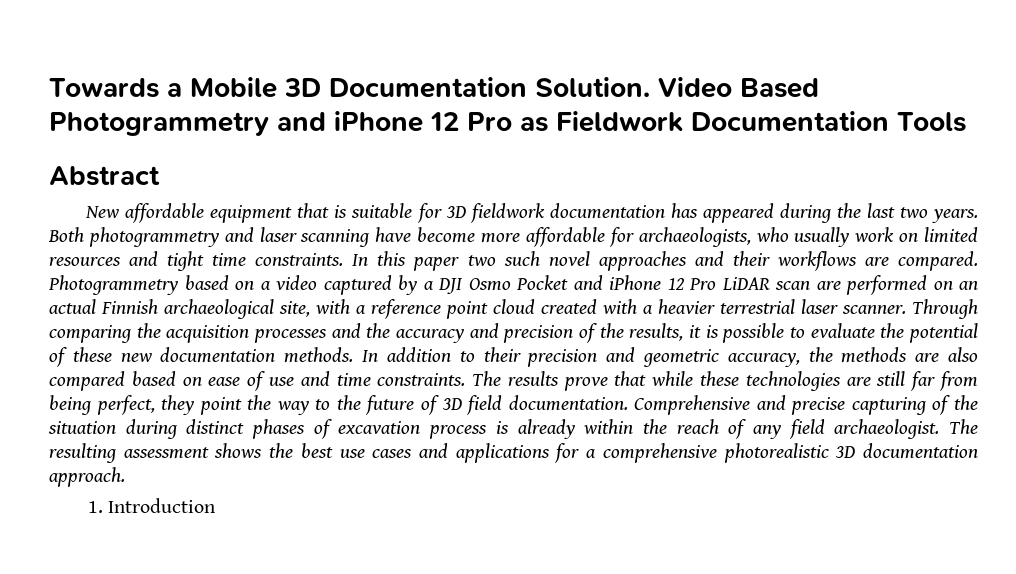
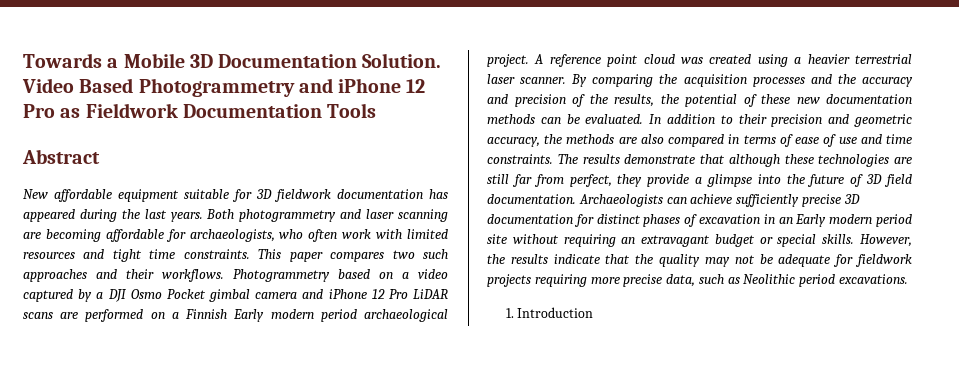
[297,203,348,218] that is -> (179, 195) none
[899,207,928,218] two -> (167, 214) none
[375,227,521,243] have become more -> [23,229,101,242] are becoming
[794,227,919,247] usually work on -> [308,229,403,242] often work with
[352,251,460,271] In this paper -> [258,249,385,262] This paper compares
[548,251,590,266] novel -> (449, 254) none
[776,251,978,271] workflows are compared. -> [162,269,224,282] workflows.
(568, 282) none -> [209,289,298,302] gimbal camera
[775,281,810,290] scan -> [23,312,53,319] scans
[959,281,978,290] [49,299,637,319] an actual Finnish archaeological site, with a reference point cloud created with -> [171,309,449,322] [487,54,788,67] a Finnish Early modern period archaeological project. A reference point cloud was created using
[912,299,978,319] Through -> [571,74,588,87] By
[689,323,875,343] it is possible to evaluate -> (654, 100) none
[284,347,354,363] methods. -> [487,114,644,124] methods can be evaluated.
[131,371,202,386] based on -> [728,134,793,147] in terms of
[563,371,694,391] prove that while -> [624,154,780,167] demonstrate that although
[49,395,91,415] being -> (564, 180) none
[199,395,331,415] point the way to -> [647,174,781,187] provide a glimpse into
[634,395,978,415] [48,419,978,439] [49,443,978,463] [49,467,125,487] Comprehensive and precise capturing of the situation during distinct phases of excavation process is already within the reach of any field archaeologist. The resulting assessment shows the best use cases and applications for a comprehensive photorealistic 3D documentation approach. -> [578,194,860,207] [487,214,912,227] [487,234,912,247] [487,254,912,267] [487,274,909,287] Archaeologists can achieve sufficiently precise 3D documentation for distinct phases of excavation in an Early modern period site without requiring an extravagant budget or special skills. However, the results indicate that the quality may not be adequate for fieldwork projects requiring more precise data, such as Neolithic period excavations.

